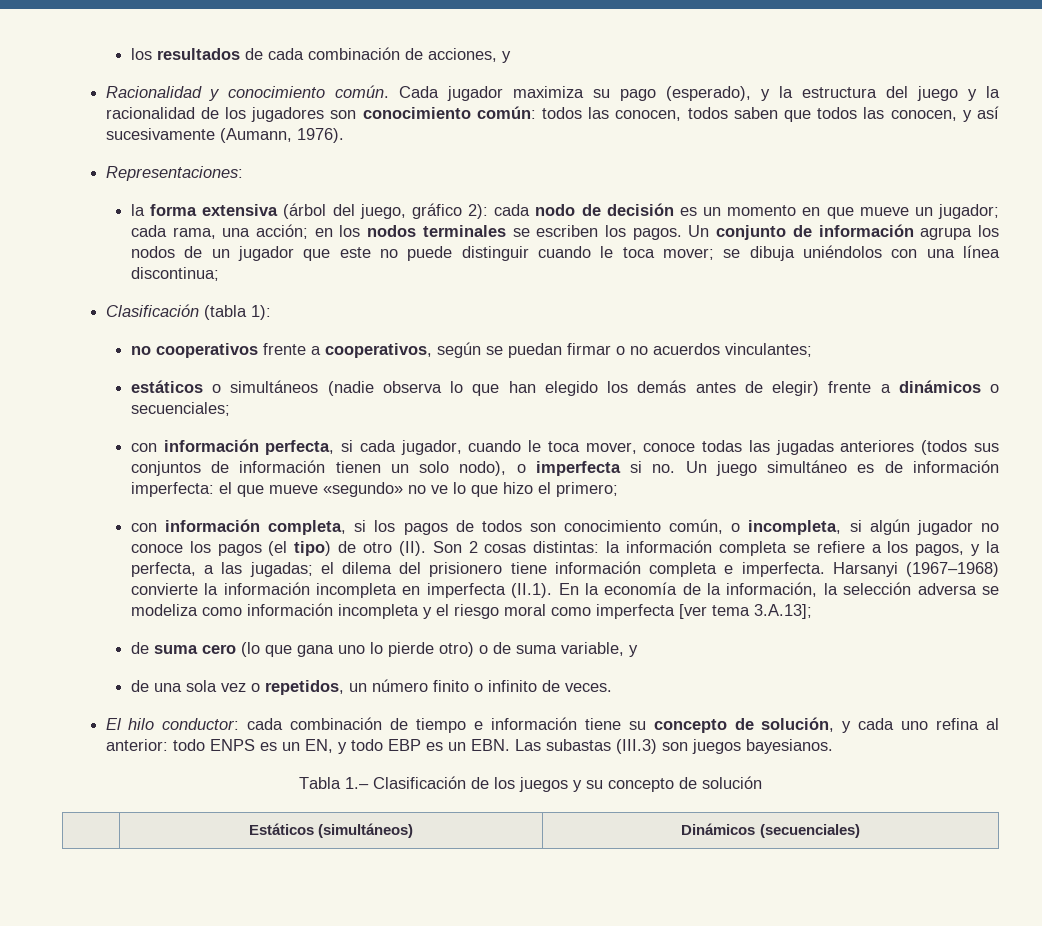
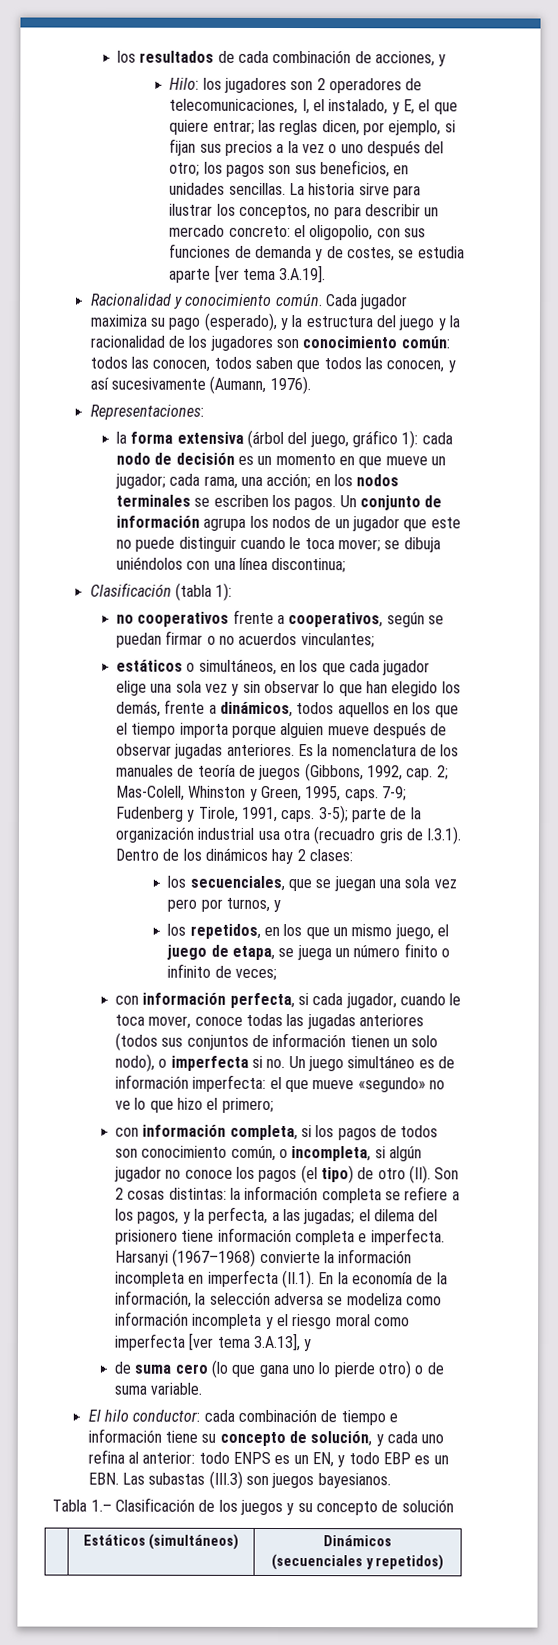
(511, 57) none -> [169,77,423,94] [169,98,458,115] [169,119,456,136] [169,138,445,157] [169,160,410,178] [169,182,422,199] [169,203,440,220] [169,224,427,241] [169,243,465,262] [169,264,327,284] // Hilo: los jugadores son 2 operadores de telecomunicaciones, I, el instalado, y E, el que quiere entrar; las reglas dicen, por ejemplo, si fijan sus precios a la vez o uno después del otro; los pagos son sus beneficios, en unidades sencillas. La historia sirve para ilustrar los conceptos, no para describir un mercado concreto: el oligopolio, con sus funciones de demanda y de costes, se estudia aparte [ver tema 3.A.19].
[468,204,489,219] 2): -> [401,430,419,449] 1):
[230,380,442,396] simultáneos (nadie observa -> [198,658,431,676] [116,680,320,696] simultáneos, en los que cada jugador elige una sola vez y sin observar
[637,380,1000,396] [130,402,230,416] demás antes de elegir) frente a dinámicos o secuenciales; -> [116,699,459,718] [116,722,448,739] [116,743,460,759] [116,763,449,782] [116,785,407,802] [116,805,422,824] [115,826,462,845] [115,847,353,865] [167,875,457,892] [167,897,282,913] [167,923,449,940] [166,943,450,961] [167,963,278,980] demás, frente a dinámicos, todos aquellos en los que el tiempo importa porque alguien mueve después de observar jugadas anteriores. Es la nomenclatura de los manuales de teoría de juegos (Gibbons, 1992, cap. 2; Mas-Colell, Whinston y Green, 1995, caps. 7-9; Fudenberg y Tirole, 1991, caps. 3-5); parte de la organización industrial usa otra (recuadro gris de I.3.1). Dentro de los dinámicos hay 2 clases: // los secuenciales, que se juegan una sola vez pero por turnos, y // los repetidos, en los que un mismo juego, el juego de etapa, se juega un número finito o infinito de veces;
[753,604,812,619] 3.A.13]; -> [252,1332,313,1352] 3.A.13], y
[560,642,638,657] [130,679,612,695] variable, y // de una sola vez o repetidos, un número finito o infinito de veces. -> [150,1382,203,1395] variable.
[759,824,860,838] (secuenciales) -> [270,1553,445,1571] // (secuenciales y repetidos)

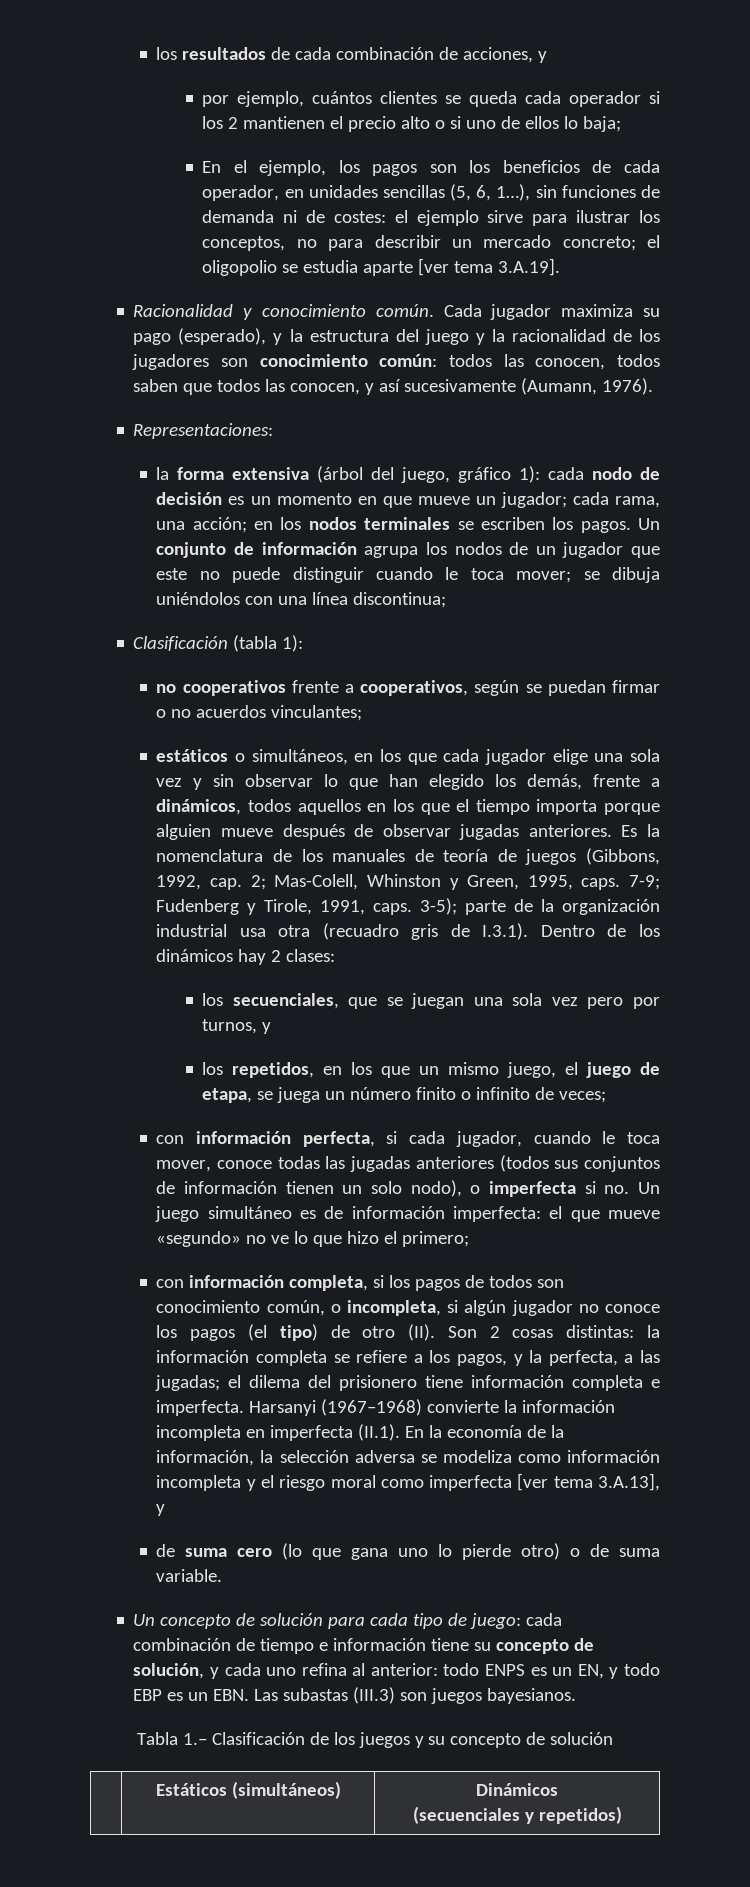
[169,77,423,94] [169,98,458,115] [169,119,456,136] [169,138,445,157] [169,160,410,178] [169,182,356,196] Hilo: los jugadores son 2 operadores de telecomunicaciones, I, el instalado, y E, el que quiere entrar; las reglas dicen, por ejemplo, si fijan sus precios a la vez o uno después del otro; los pagos son sus beneficios, en unidades sencillas. La historia -> [202,91,660,107] [202,116,622,132] [202,160,661,176] [202,184,660,201] [202,210,479,226] por ejemplo, cuántos clientes se queda cada operador si los 2 mantienen el precio alto o si uno de ellos lo baja; // En el ejemplo, los pagos son los beneficios de cada operador, en unidades sencillas (5, 6, 1…), sin funciones de demanda ni de costes: el ejemplo
[228,225,427,241] [169,243,396,262] concreto: el oligopolio, con sus funciones de demanda y de costes, -> [562,235,661,251] [202,260,278,276] concreto; el oligopolio
[87,1409,201,1422] El hilo conductor: -> [133,1613,522,1629] Un concepto de solución para cada tipo de juego:

